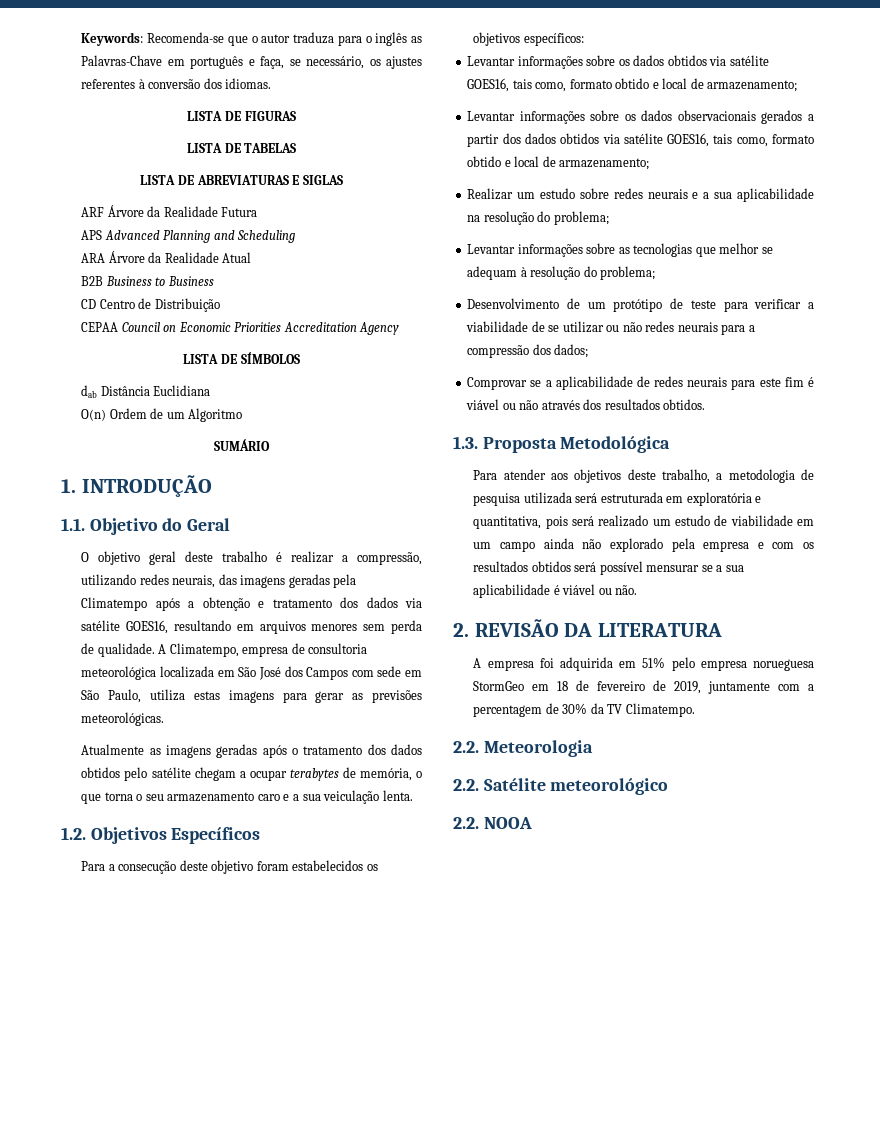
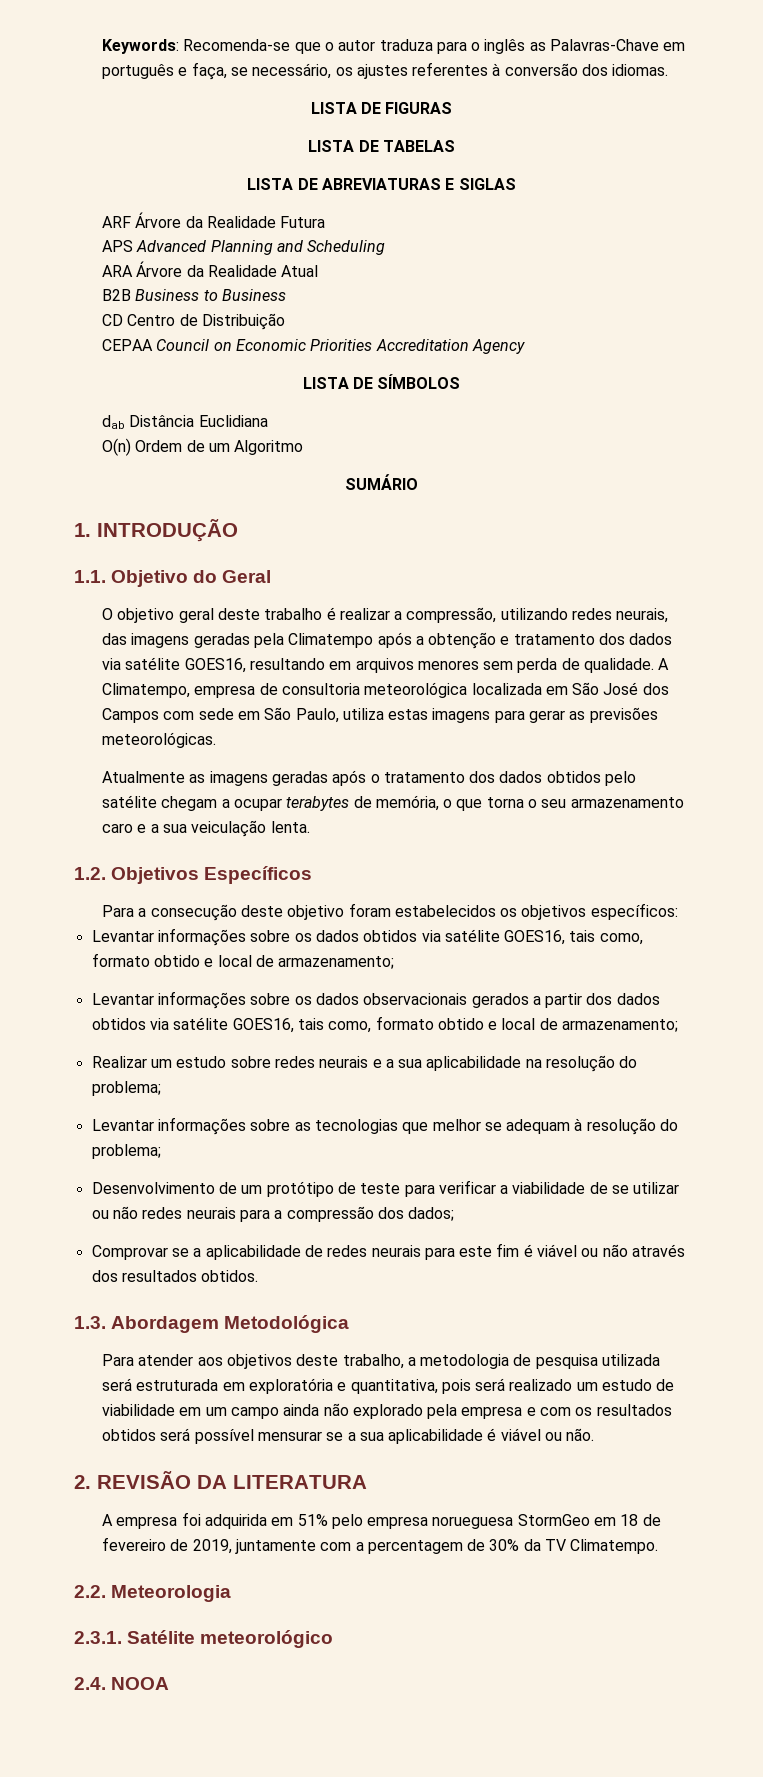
[482,437,557,453] Proposta -> [111,1316,220,1333] Abordagem
[453,779,479,791] 2.2. -> [74,1631,122,1644] 2.3.1.
[453,817,479,829] 2.2. -> [74,1677,106,1690] 2.4.

